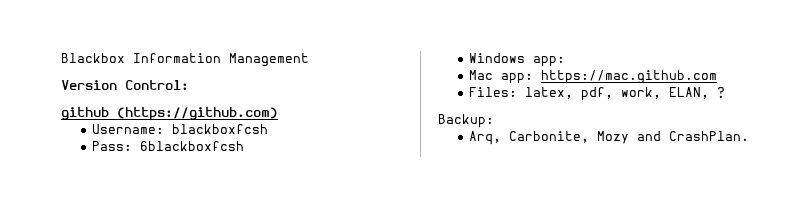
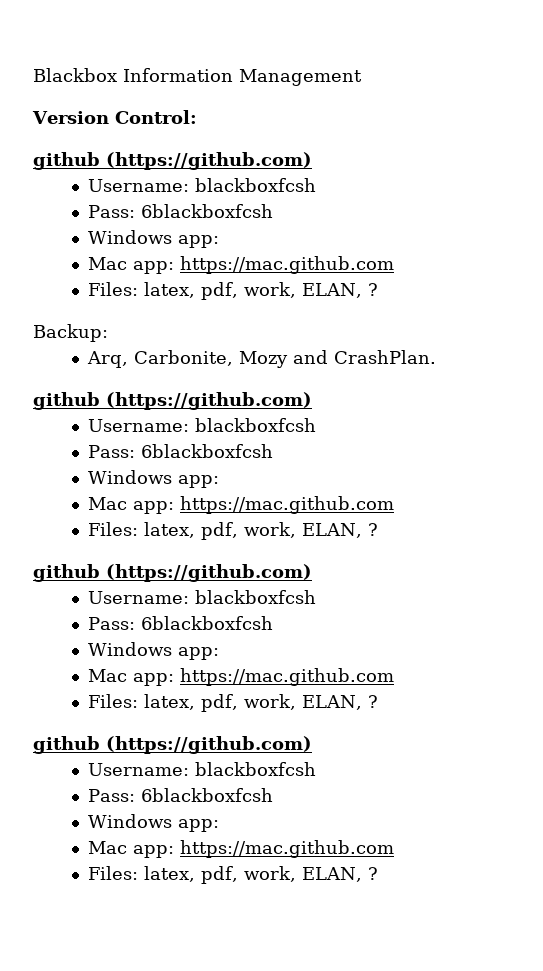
(749, 136) none -> [33,392,312,410] [88,418,317,432] [88,444,274,458] [88,470,220,488] [88,496,395,514] [88,522,379,540] [33,564,312,582] [88,590,317,604] [88,616,274,630] [88,642,220,660] [88,668,395,686] [88,694,379,712] [33,736,312,754] [88,762,317,776] [88,788,274,802] [88,814,220,832] [88,840,395,858] [88,866,379,884] // github (https://github.com) // Username: blackboxfcsh // Pass: 6blackboxfcsh // Windows app: // Mac app: https://mac.github.com // Files: latex, pdf, work, ELAN, ? // github (https://github.com) // Username: blackboxfcsh // Pass: 6blackboxfcsh // Windows app: // Mac app: https://mac.github.com // Files: latex, pdf, work, ELAN, ? // github (https://github.com) // Username: blackboxfcsh // Pass: 6blackboxfcsh // Windows app: // Mac app: https://mac.github.com // Files: latex, pdf, work, ELAN, ?

